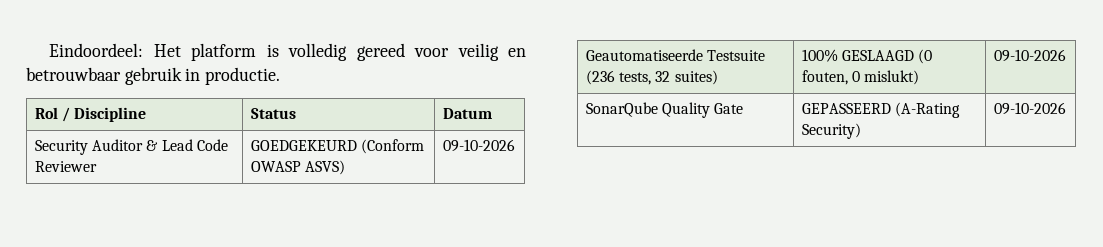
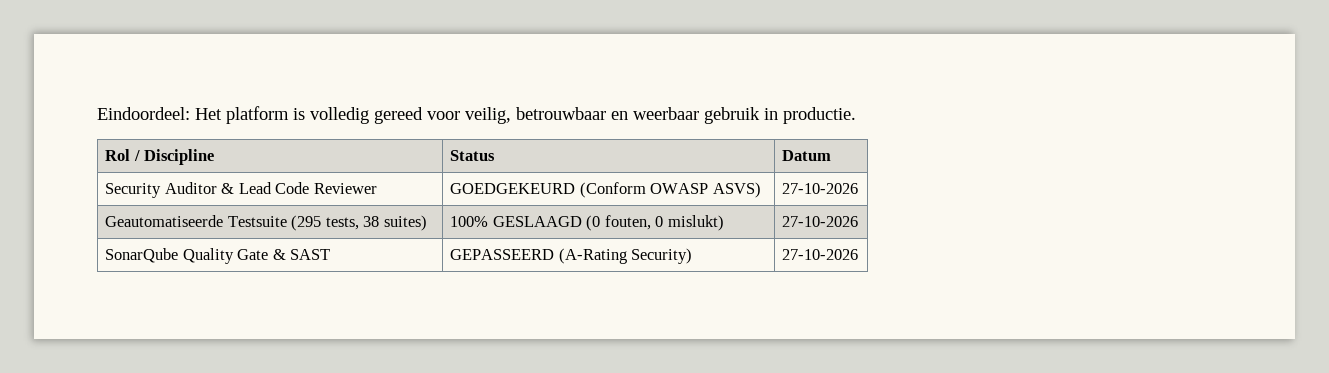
[457,43,526,61] [26,67,121,81] veilig en betrouwbaar -> [465,107,699,124] veilig, betrouwbaar en weerbaar
[442,139,515,152] 09-10-2026 -> [782,183,859,194] 27-10-2026
[585,70,671,85] (236 tests, 32 -> [291,215,380,231] (295 tests, 38
[993,49,1066,62] 09-10-2026 -> [782,216,859,227] 27-10-2026
(744, 108) none -> [272,249,331,260] & SAST
[993,102,1066,115] 09-10-2026 -> [782,249,859,260] 27-10-2026

